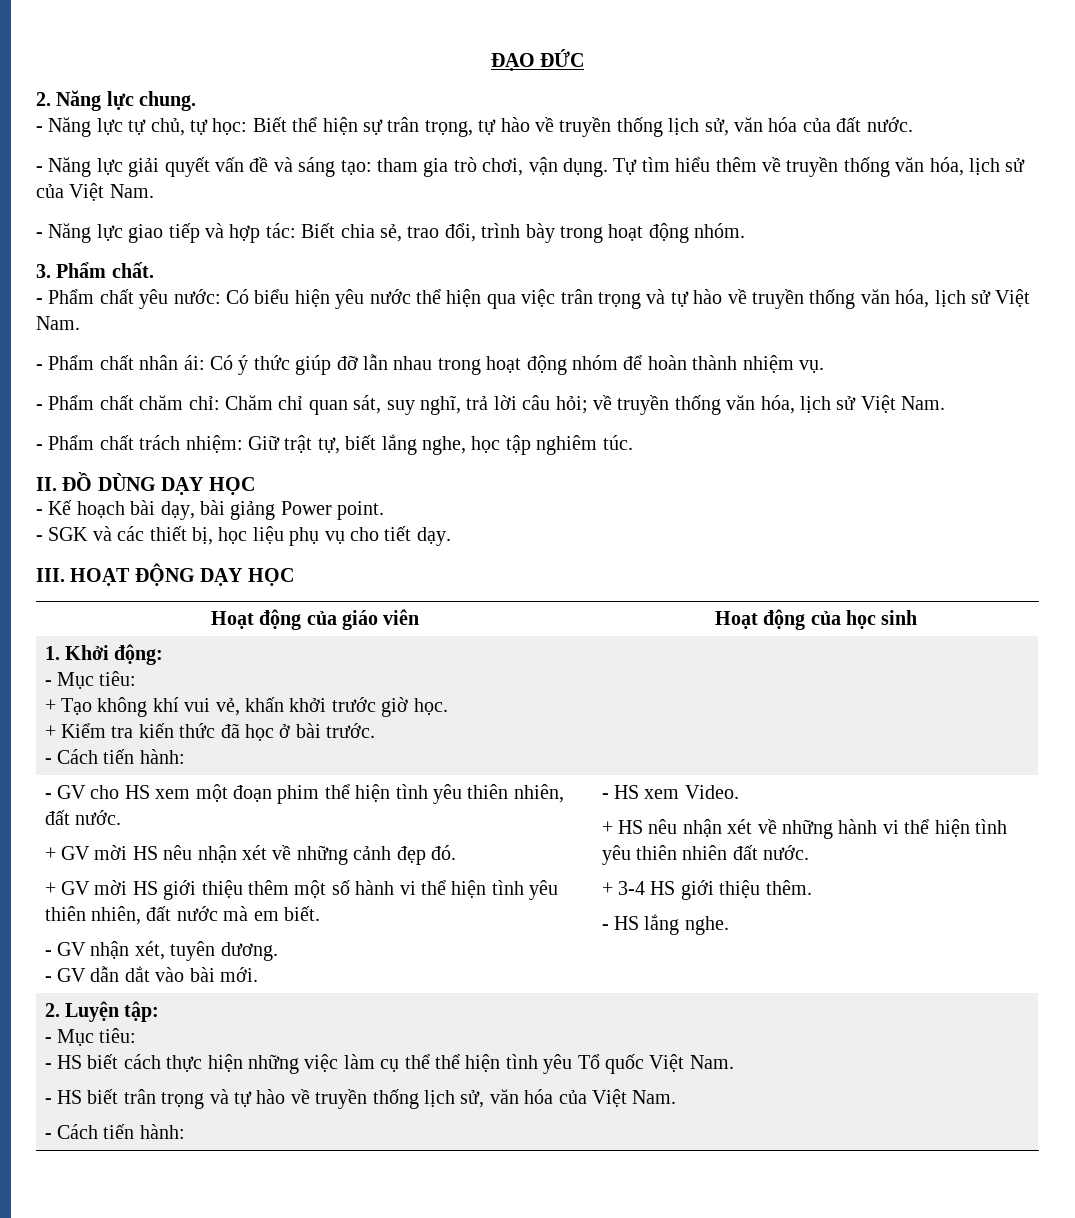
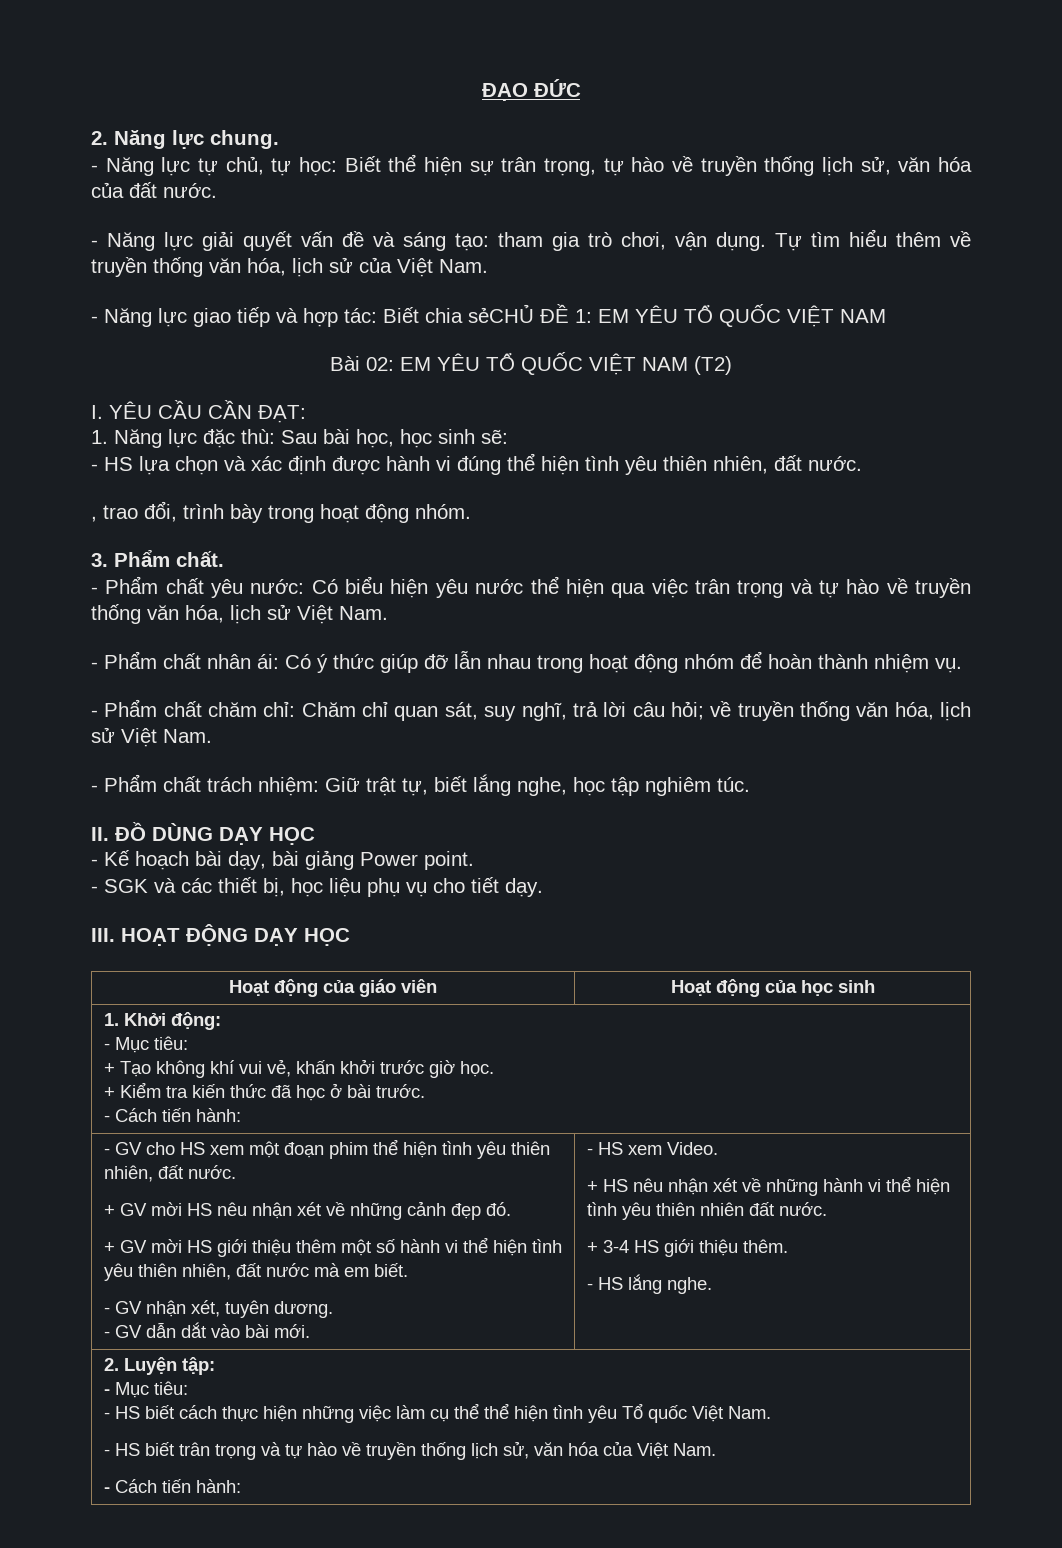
[379,224,402,242] sẻ, -> [468,304,886,327] [330,352,732,375] [91,400,306,423] [91,429,508,448] [91,453,862,475] [91,516,97,522] sẻCHỦ ĐỀ 1: EM YÊU TỔ QUỐC VIỆT NAM // Bài 02: EM YÊU TỔ QUỐC VIỆT NAM (T2) // I. YÊU CẦU CẦN ĐẠT: // 1. Năng lực đặc thù: Sau bài học, học sinh sẽ: // - HS lựa chọn và xác định được hành vi đúng thể hiện tình yêu thiên nhiên, đất nước. // ,

